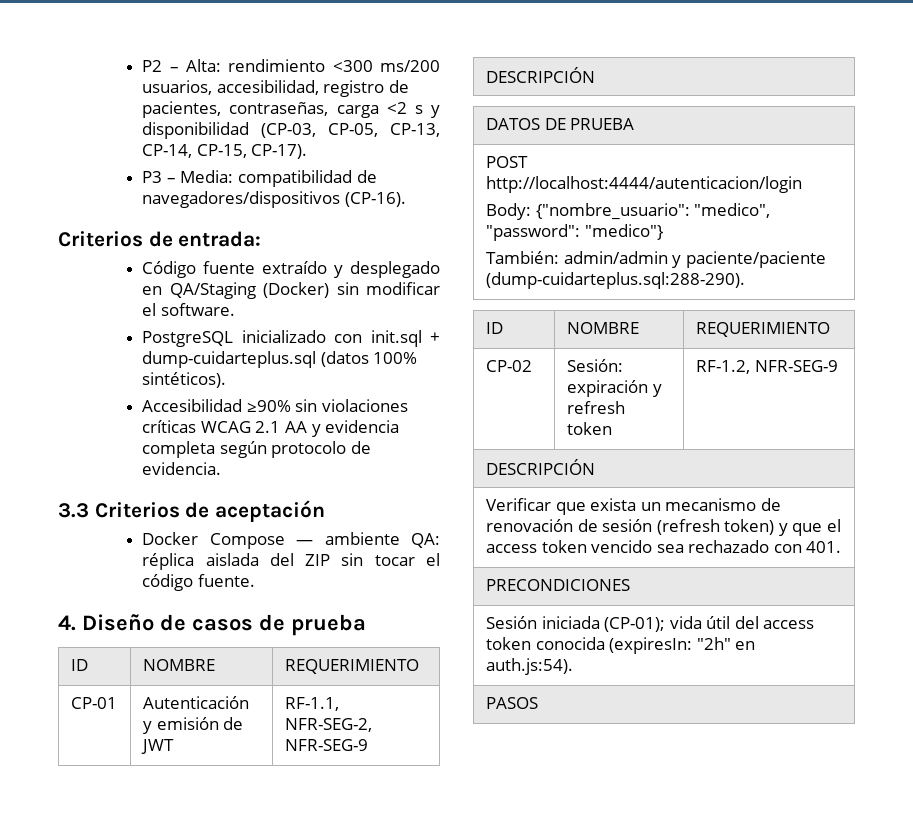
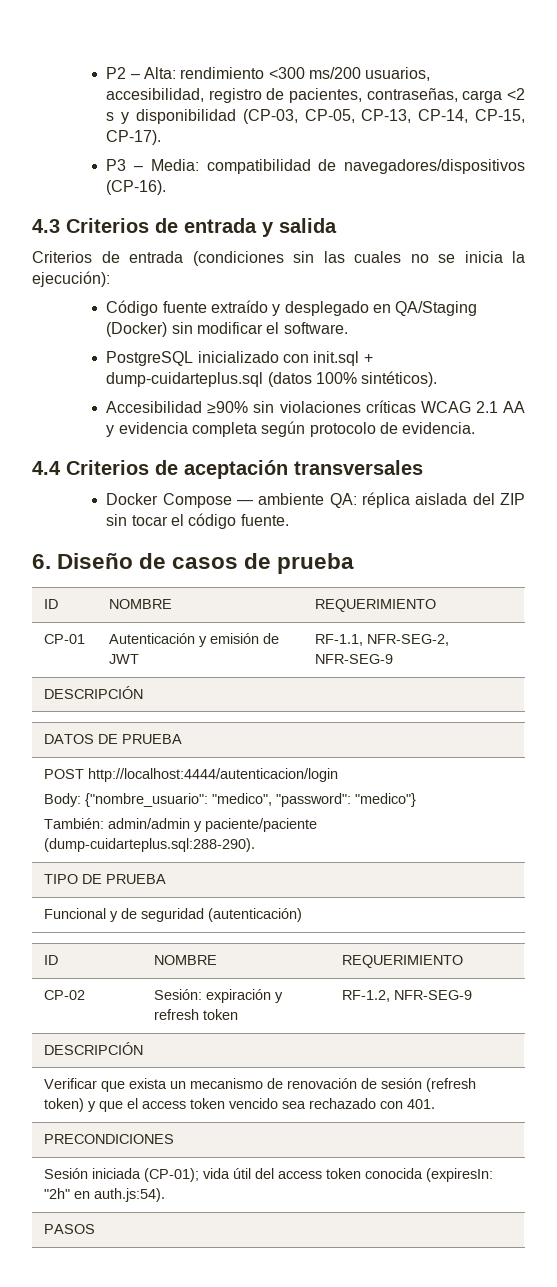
[58,231,262,247] Criterios de entrada: -> [32,218,337,237] [32,251,525,266] [32,271,110,287] 4.3 Criterios de entrada y salida // Criterios de entrada (condiciones sin las cuales no se inicia la ejecución):
[58,503,89,518] 3.3 -> [32,461,61,475] 4.4
(326, 511) none -> [294,460,423,475] transversales
[58,615,76,631] 4. -> [32,554,51,569] 6.
(745, 280) none -> [43,874,166,884] [43,908,302,922] // TIPO DE PRUEBA // Funcional y de seguridad (autenticación)

